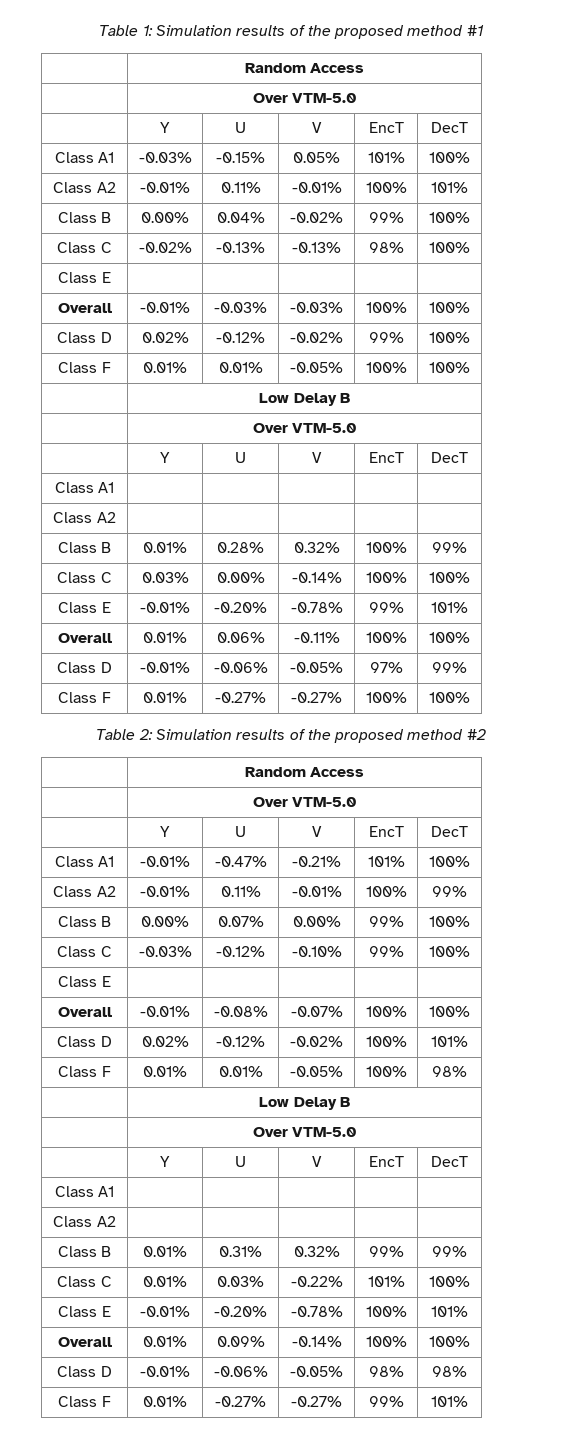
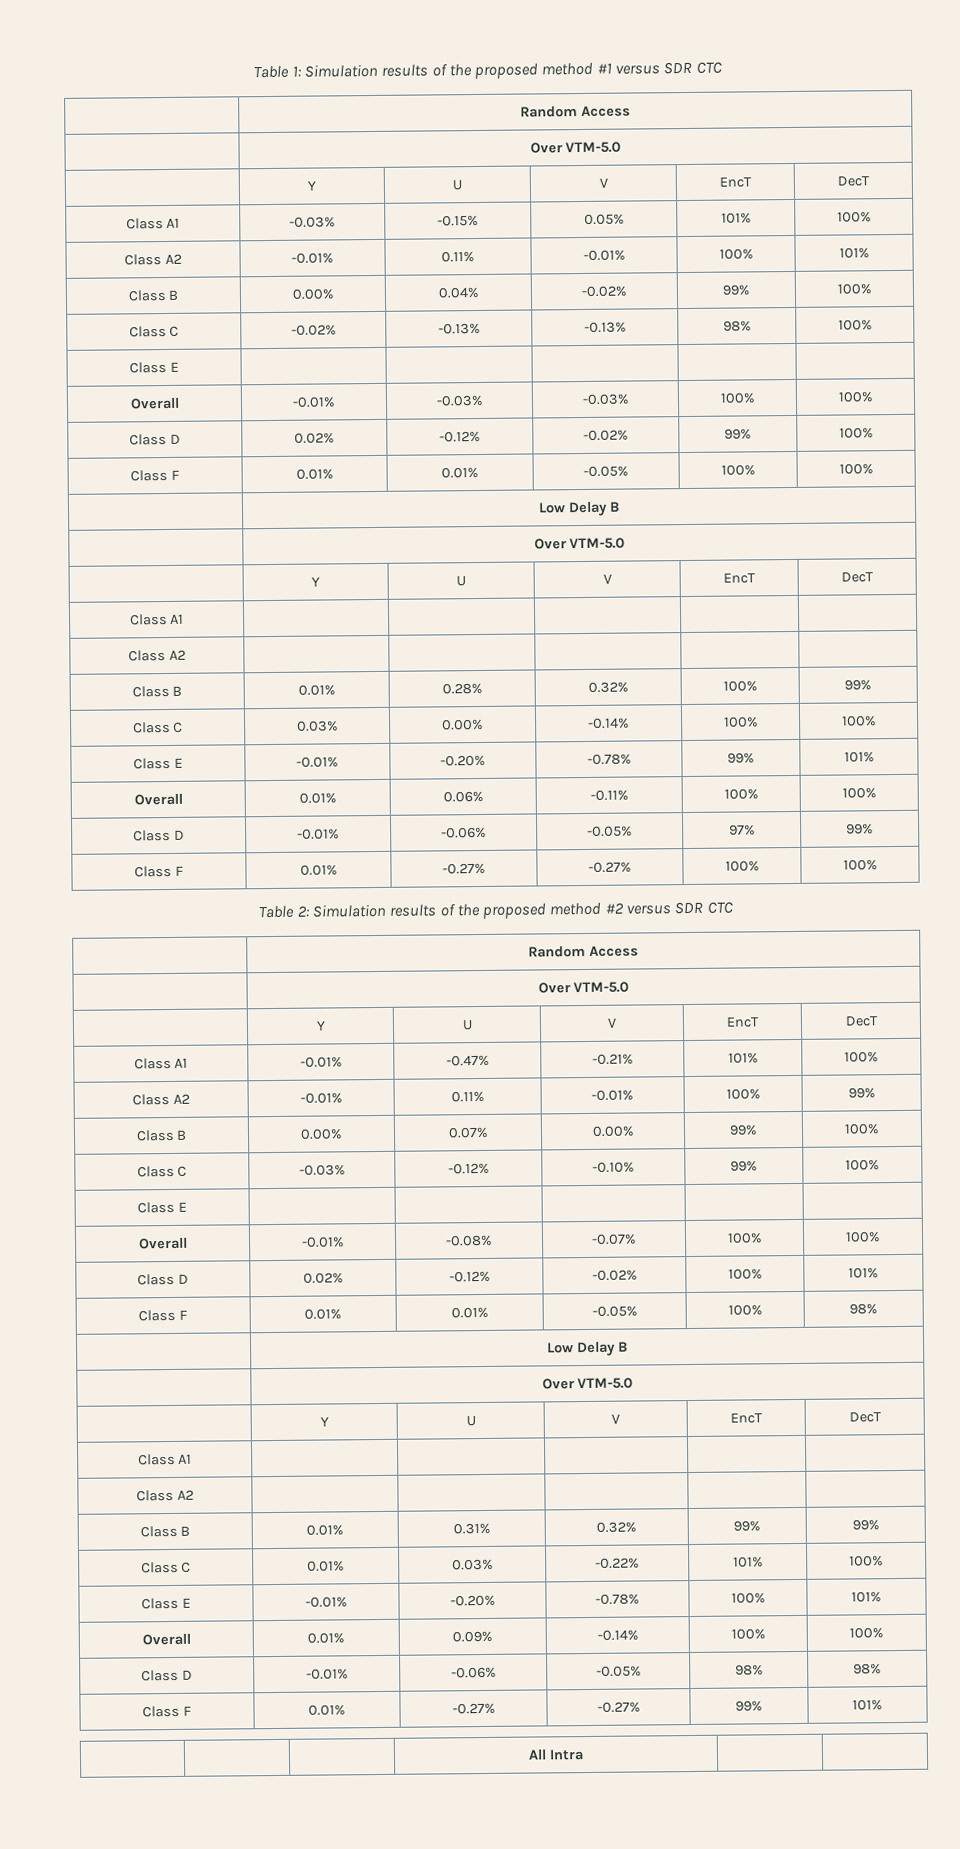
(484, 30) none -> [615,61,722,75] versus SDR CTC
(486, 734) none -> [626,901,733,915] versus SDR CTC
(468, 1401) none -> [528,1749,584,1761] // | | | All Intra | |

